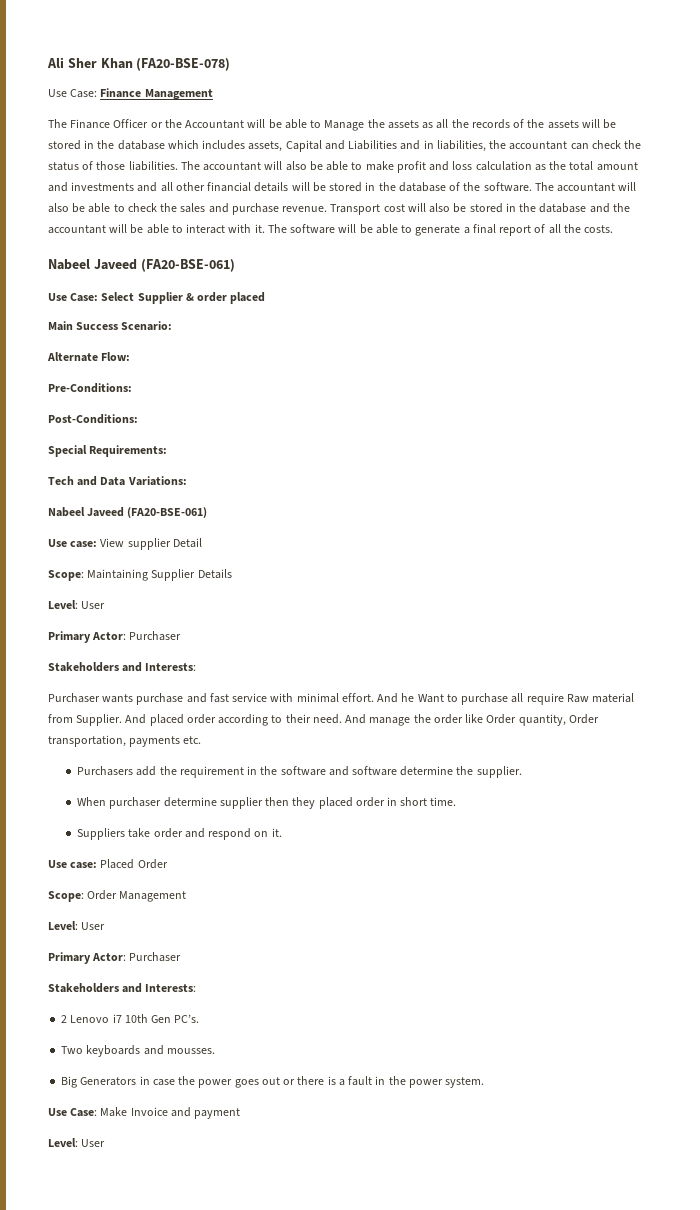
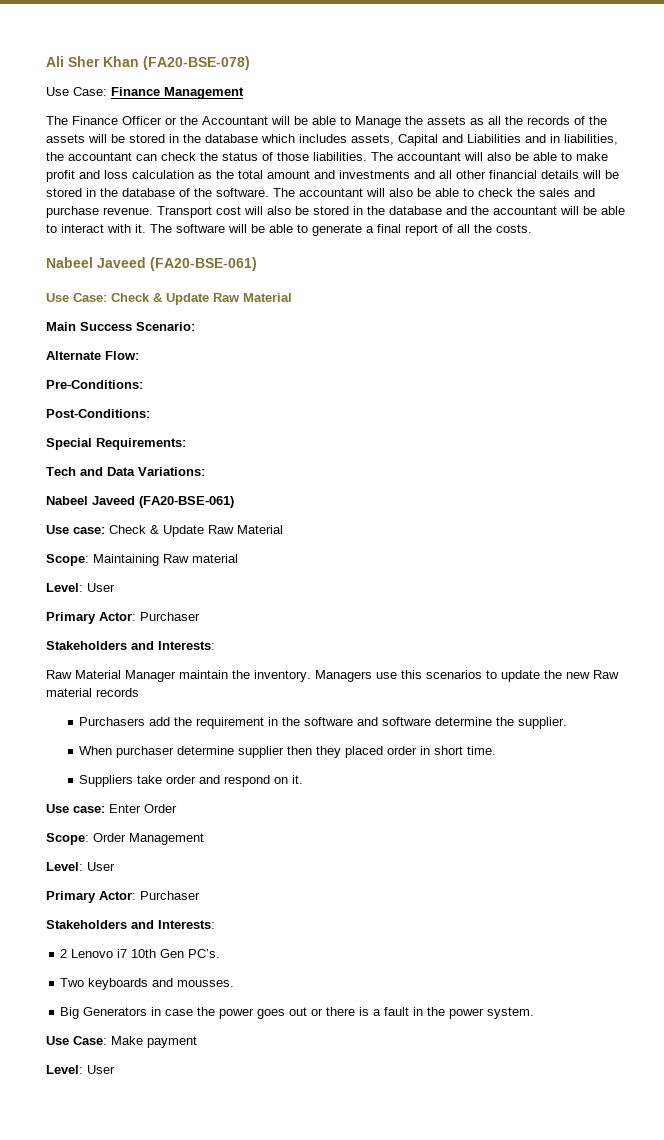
[101,292,266,304] Select Supplier & order placed -> [111,293,292,305] Check & Update Raw Material
[100,538,202,550] View supplier Detail -> [109,525,283,537] Check & Update Raw Material
[151,569,232,581] [48,600,106,609] [48,631,182,643] [48,662,197,672] [48,693,635,705] [48,714,599,726] [48,735,202,747] Supplier Details // Level: User // Primary Actor: Purchaser // Stakeholders and Interests: // Purchaser wants purchase and fast service with minimal effort. And he Want to purchase all require Raw material from Supplier. And placed order according to their need. And manage the order like Order quantity, Order transportation, payments etc. -> [163,554,238,563] [46,583,115,592] [46,612,200,624] [46,641,215,650] [46,670,619,682] [46,688,139,697] Raw material // Level: User // Primary Actor: Purchaser // Stakeholders and Interests: // Raw Material Manager maintain the inventory. Managers use this scenarios to update the new Raw material records
[100,859,135,869] Placed -> [109,804,141,813] Enter
[130,1107,191,1117] Invoice and -> (143, 1040) none

